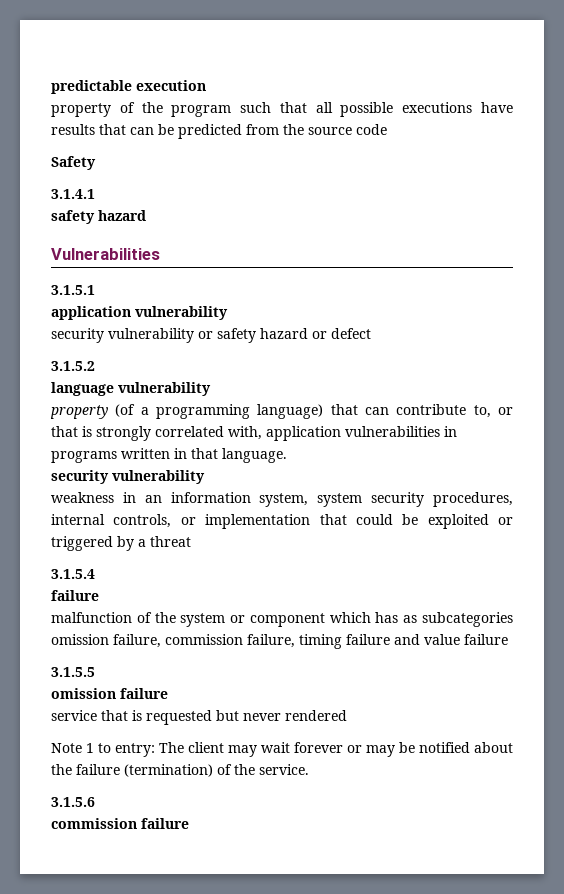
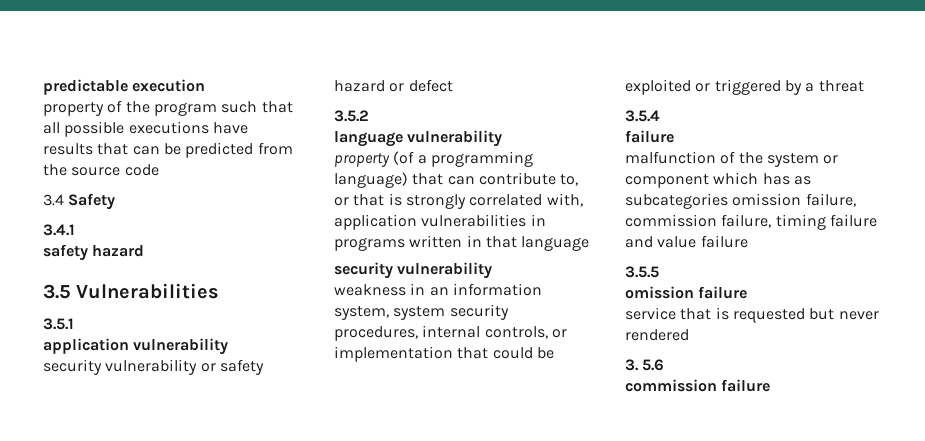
(387, 129) none -> [43,194,64,206] 3.4
[51,189,95,199] 3.1.4.1 -> [43,224,75,236] 3.4.1
(146, 215) none -> [43,284,71,299] 3.5
[51,285,95,295] 3.1.5.1 -> [43,318,74,330] 3.5.1
[51,361,95,371] 3.1.5.2 -> [334,110,369,122] 3.5.2
[222,448,287,463] language. -> [521,236,590,251] language
[51,569,95,579] 3.1.5.4 -> [625,110,660,122] 3.5.4
[51,667,95,677] 3.1.5.5 -> [625,266,659,278] 3.5.5
[51,742,513,757] [51,764,309,777] [51,797,95,807] Note 1 to entry: The client may wait forever or may be notified about the failure (termination) of the service. // 3.1.5.6 -> [625,359,665,371] 3. 5.6

